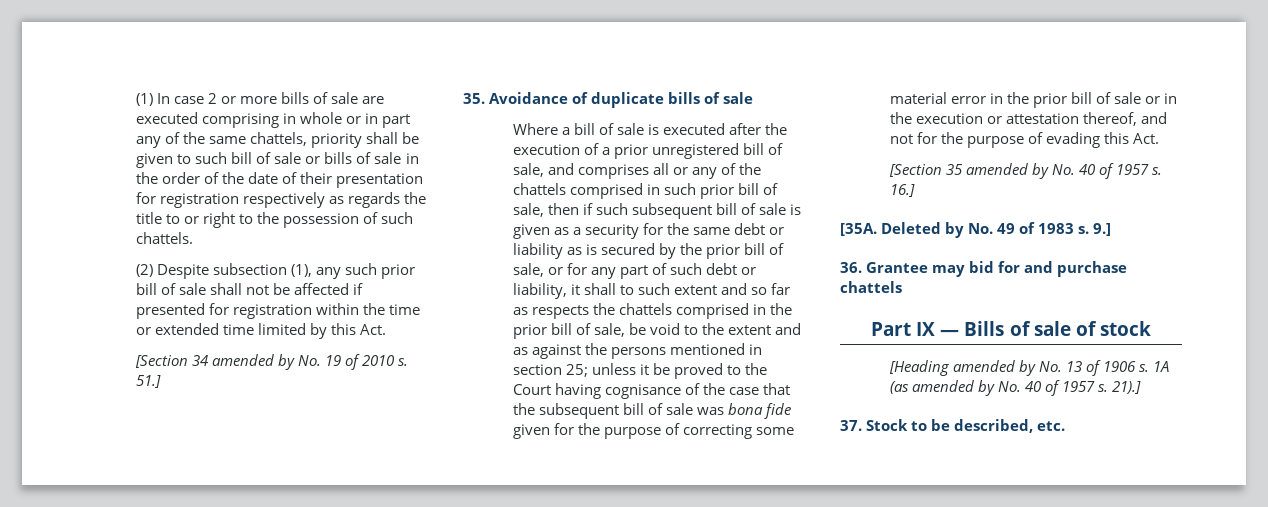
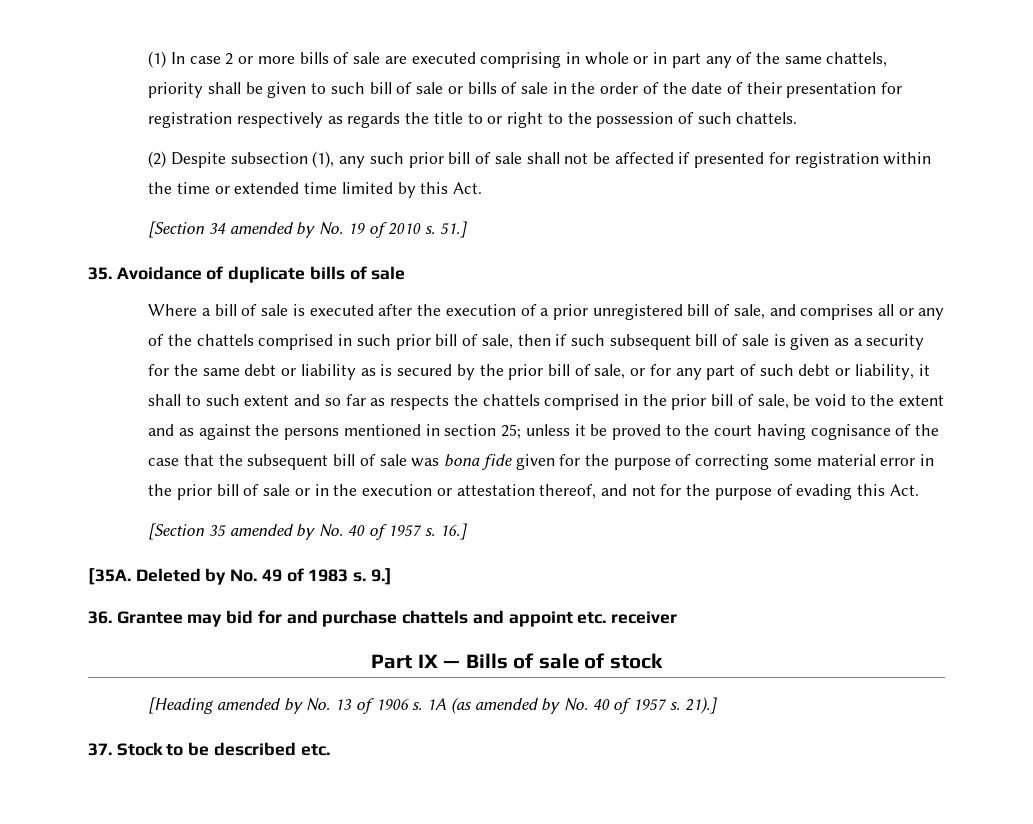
[513,384,552,395] Court -> [714,425,753,436] court
(902, 287) none -> [472,610,677,627] and appoint etc. receiver
[954,419,1034,433] described, -> [213,742,296,756] described

